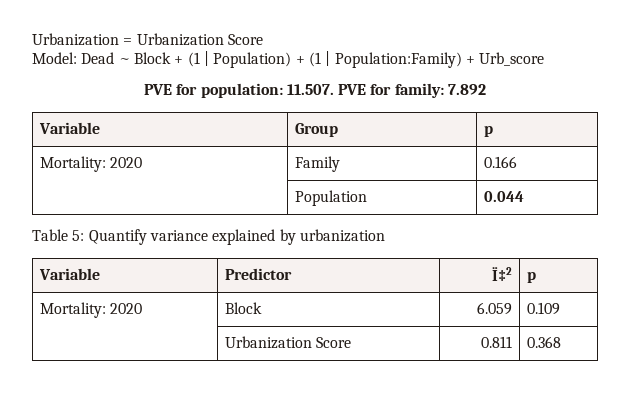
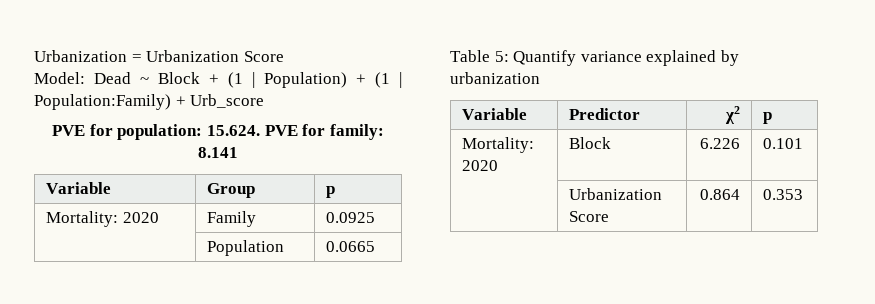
[286,84,334,95] 11.507. -> [207,125,260,136] 15.624.
[448,84,487,95] 7.892 -> [198,147,238,158] 8.141
[483,156,517,168] 0.166 -> [326,212,376,223] 0.0925
[483,191,524,202] 0.044 -> [326,241,376,252] 0.0665
[492,267,513,281] Ï‡2 -> [724,106,740,124] χ2
[477,302,513,315] [526,302,560,315] 6.059 | 0.109 -> [699,138,740,149] [763,138,804,149] 6.226 | 0.101
[481,336,513,348] [526,336,561,348] 0.811 | 0.368 -> [699,189,740,200] [763,189,804,200] 0.864 | 0.353

